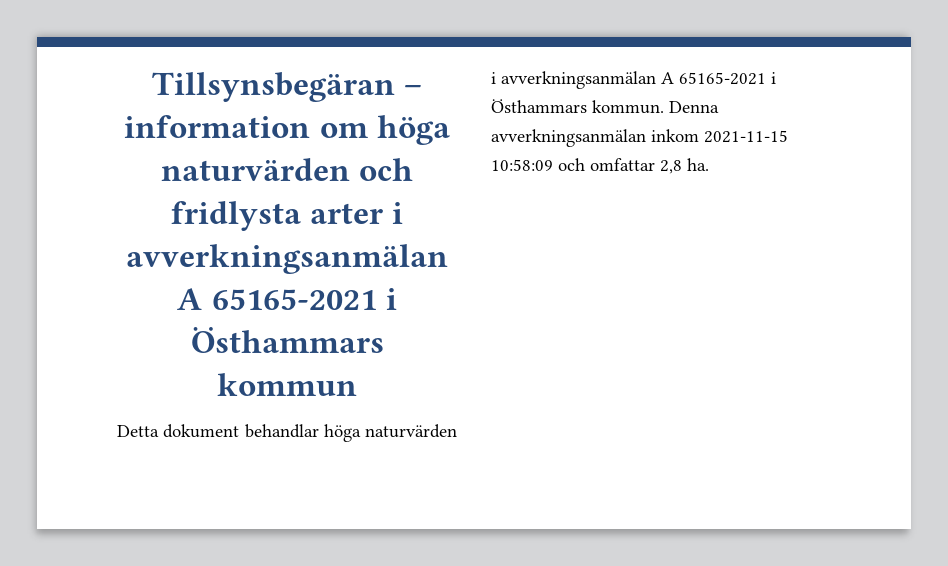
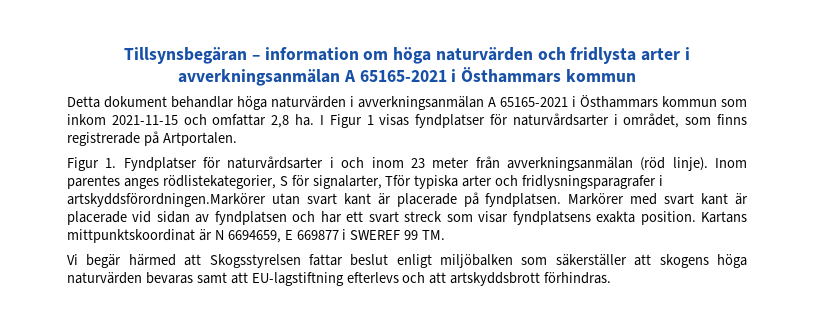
[592,100,719,114] [491,129,646,147] kommun. Denna avverkningsanmälan -> [662,96,747,107] kommun som
[491,159,553,171] 10:58:09 -> (178, 120) none
(709, 164) none -> [319,113,747,128] [67,131,237,146] [67,156,748,171] [67,175,664,189] [67,192,748,207] [67,211,747,225] [67,229,446,243] [67,254,747,268] [67,272,612,286] I Figur 1 visas fyndplatser för naturvårdsarter i området, som finns registrerade på Artportalen. // Figur 1. Fyndplatser för naturvårdsarter i och inom 23 meter från avverkningsanmälan (röd linje). Inom parentes anges rödlistekategorier, S för signalarter, Tför typiska arter och fridlysningsparagrafer i artskyddsförordningen.Markörer utan svart kant är placerade på fyndplatsen. Markörer med svart kant är placerade vid sidan av fyndplatsen och har ett svart streck som visar fyndplatsens exakta position. Kartans mittpunktskoordinat är N 6694659, E 669877 i SWEREF 99 TM. // Vi begär härmed att Skogsstyrelsen fattar beslut enligt miljöbalken som säkerställer att skogens höga naturvärden bevaras samt att EU-lagstiftning efterlevs och att artskyddsbrott förhindras.

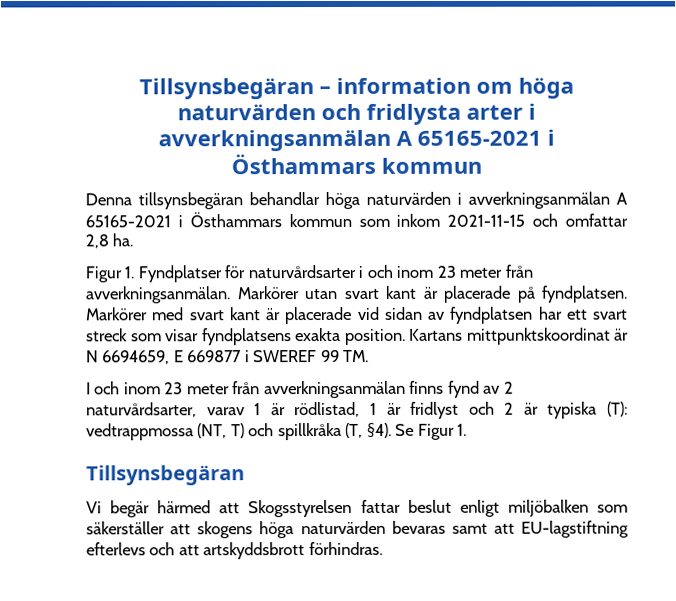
[67,96,167,108] Detta dokument -> [85,192,243,210] Denna tillsynsbegäran
[319,113,747,128] [67,131,237,146] I Figur 1 visas fyndplatser för naturvårdsarter i området, som finns registrerade på Artportalen. -> (134, 240) none
[506,157,748,171] [67,175,664,189] [67,193,266,207] avverkningsanmälan (röd linje). Inom parentes anges rödlistekategorier, S för signalarter, Tför typiska arter och fridlysningsparagrafer i artskyddsförordningen.Markörer -> [85,286,299,304] avverkningsanmälan. Markörer
[292,211,316,222] och -> (534, 315) none
(446, 235) none -> [86,380,514,399] [86,401,628,419] [86,422,468,441] [86,465,245,486] // I och inom 23 meter från avverkningsanmälan finns fynd av 2 naturvårdsarter, varav 1 är rödlistad, 1 är fridlyst och 2 är typiska (T): vedtrappmossa (NT, T) och spillkråka (T, §4). Se Figur 1. // Tillsynsbegäran

